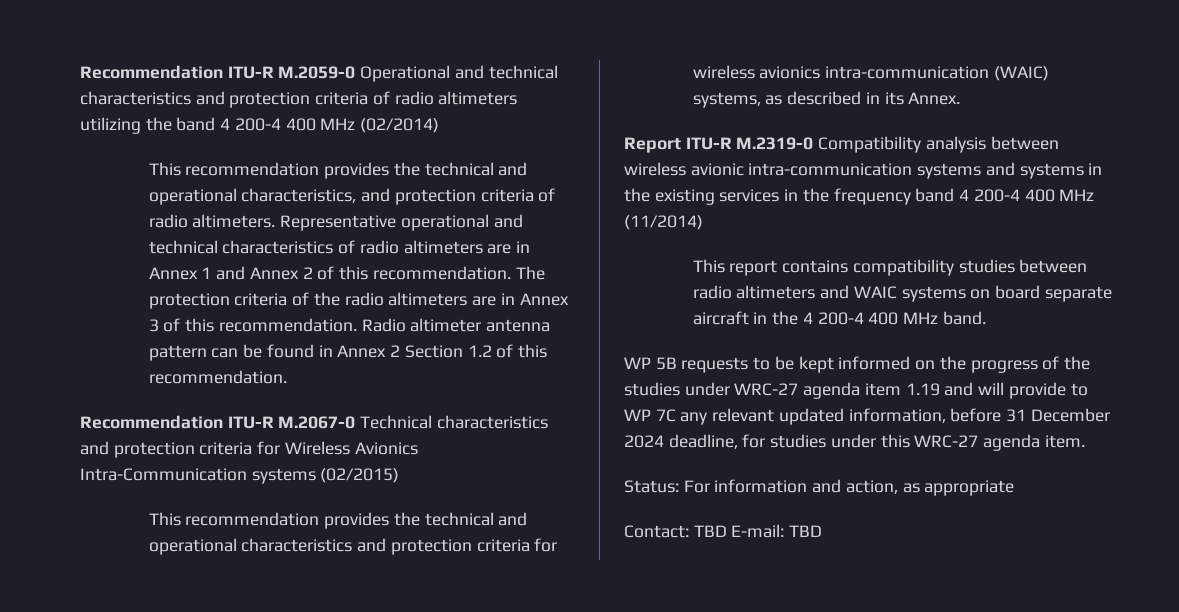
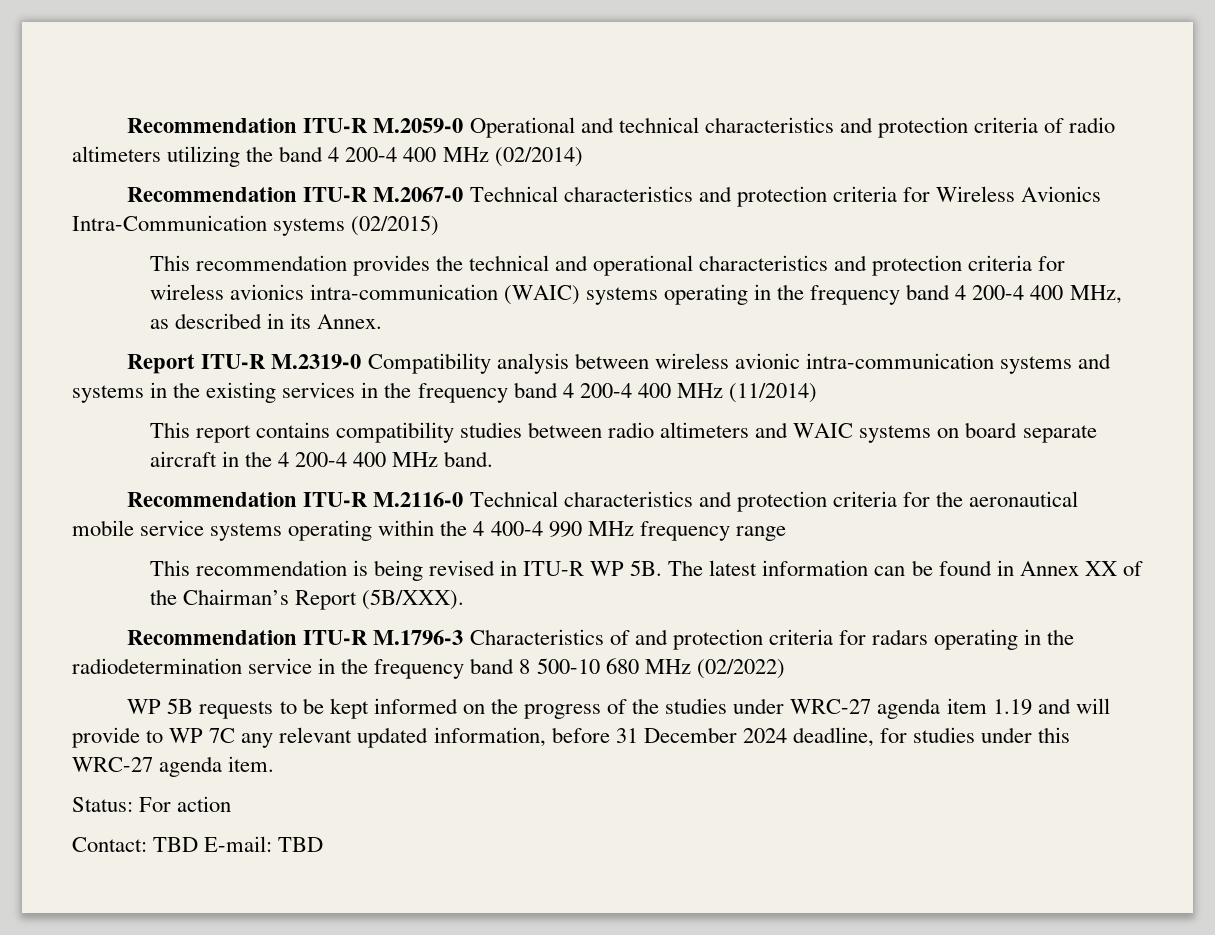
[148,162,528,179] [148,188,556,205] [148,214,523,231] [148,240,531,254] [148,266,545,280] [148,292,569,309] [148,318,551,332] [148,344,547,361] [148,370,287,384] // This recommendation provides the technical and operational characteristics, and protection criteria of radio altimeters. Representative operational and technical characteristics of radio altimeters are in Annex 1 and Annex 2 of this recommendation. The protection criteria of the radio altimeters are in Annex 3 of this recommendation. Radio altimeter antenna pattern can be found in Annex 2 Section 1.2 of this recommendation. -> (583, 157) none
[692,92,761,108] systems, -> [585,284,1122,305] systems operating in the frequency band 4 200-4 400 MHz,
(986, 318) none -> [127,491,1079,512] [72,520,786,541] [149,560,1143,581] [149,589,464,610] [127,629,1075,650] [72,658,785,679] // Recommendation ITU-R M.2116-0 Technical characteristics and protection criteria for the aeronautical mobile service systems operating within the 4 400-4 990 MHz frequency range // This recommendation is being revised in ITU-R WP 5B. The latest information can be found in Annex XX of the Chairman’s Report (5B/XXX). // Recommendation ITU-R M.1796-3 Characteristics of and protection criteria for radars operating in the radiodetermination service in the frequency band 8 500-10 680 MHz (02/2022)
[714,479,1015,496] information and action, as appropriate -> [177,796,232,812] action

